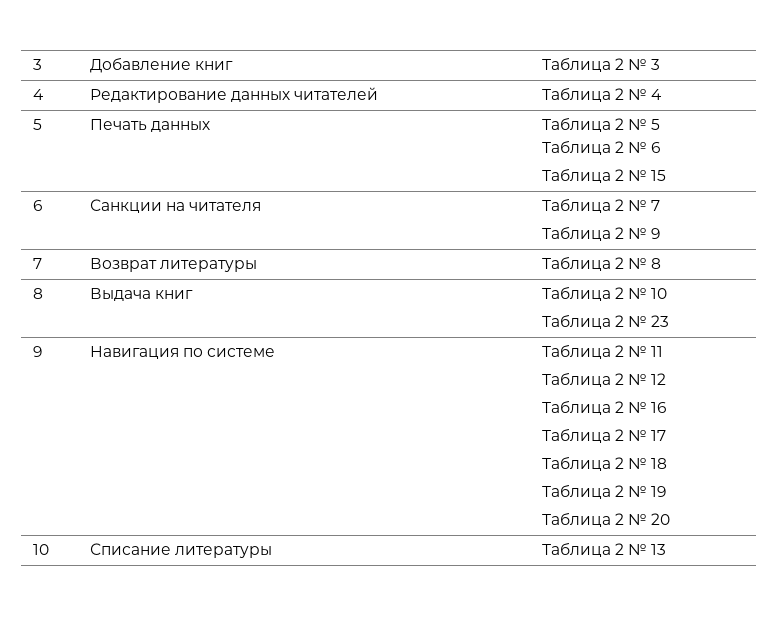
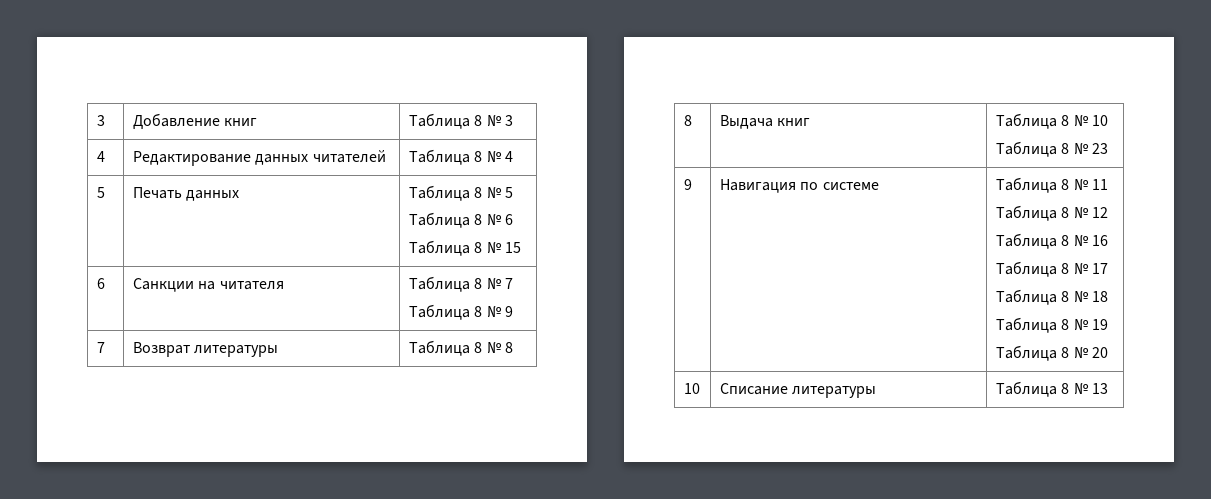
[614,58,624,70] 2 -> [474,115,483,126] 8
[614,88,624,100] 2 -> [474,151,483,162] 8
[614,118,624,130] 2 -> [474,187,483,198] 8
[614,141,624,153] 2 -> [474,214,483,225] 8
[614,169,624,181] 2 -> [474,242,483,253] 8
[614,199,624,211] 2 -> [474,278,483,289] 8
[614,227,624,239] 2 -> [474,306,483,317] 8
[614,257,624,269] 2 -> [474,342,483,353] 8
[614,287,624,299] 2 -> [1061,115,1070,126] 8
[614,315,624,327] 2 -> [1061,143,1070,154] 8
[614,345,624,357] 2 -> [1061,179,1070,190] 8
[614,373,624,385] 2 -> [1061,207,1070,218] 8
[614,401,624,413] 2 -> [1061,235,1070,246] 8
[614,429,624,441] 2 -> [1061,263,1070,274] 8
[614,457,624,469] 2 -> [1061,291,1070,302] 8
[614,485,624,497] 2 -> [1061,319,1070,330] 8
[614,513,624,525] 2 -> [1061,347,1070,358] 8
[614,543,624,555] 2 -> [1061,383,1070,394] 8

